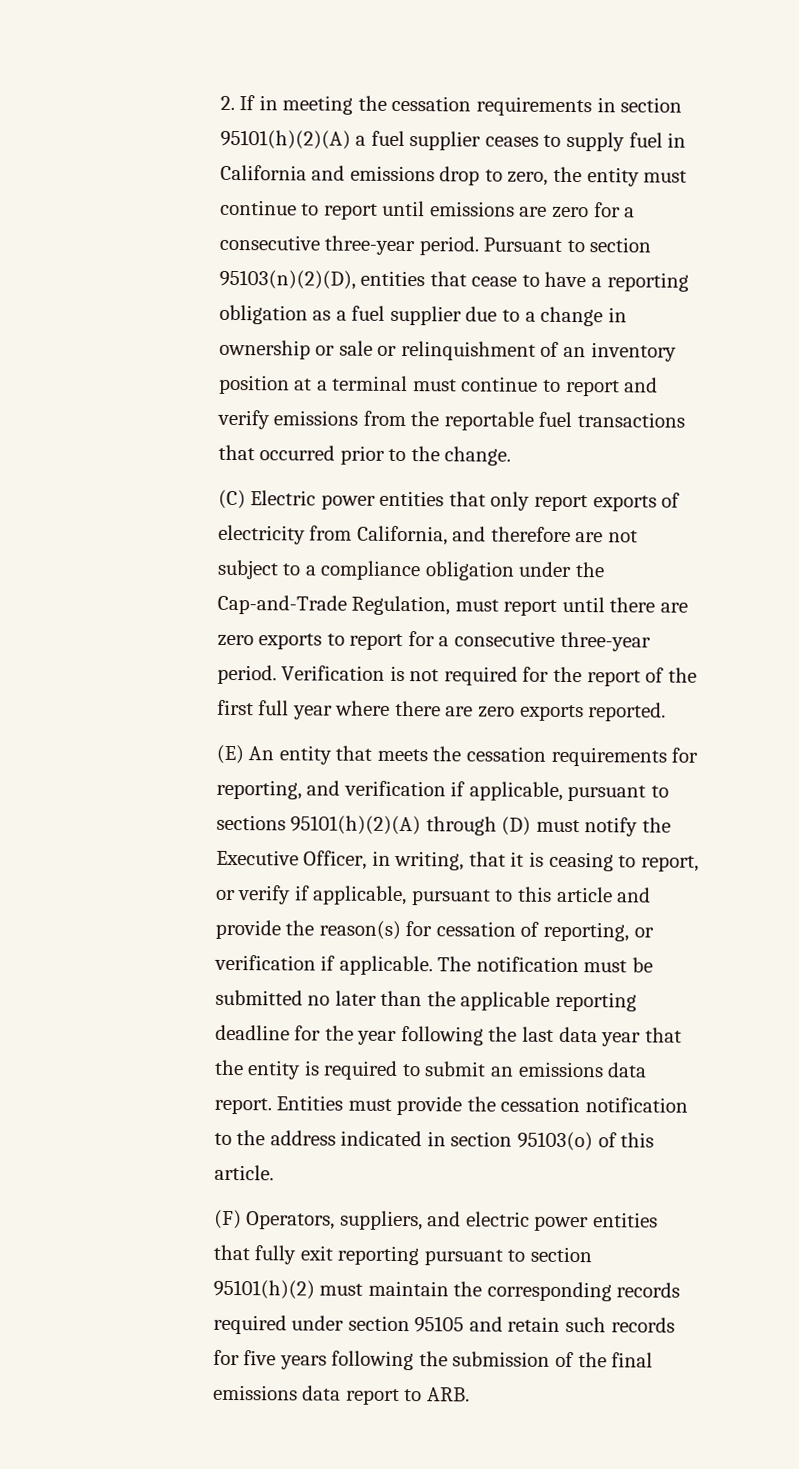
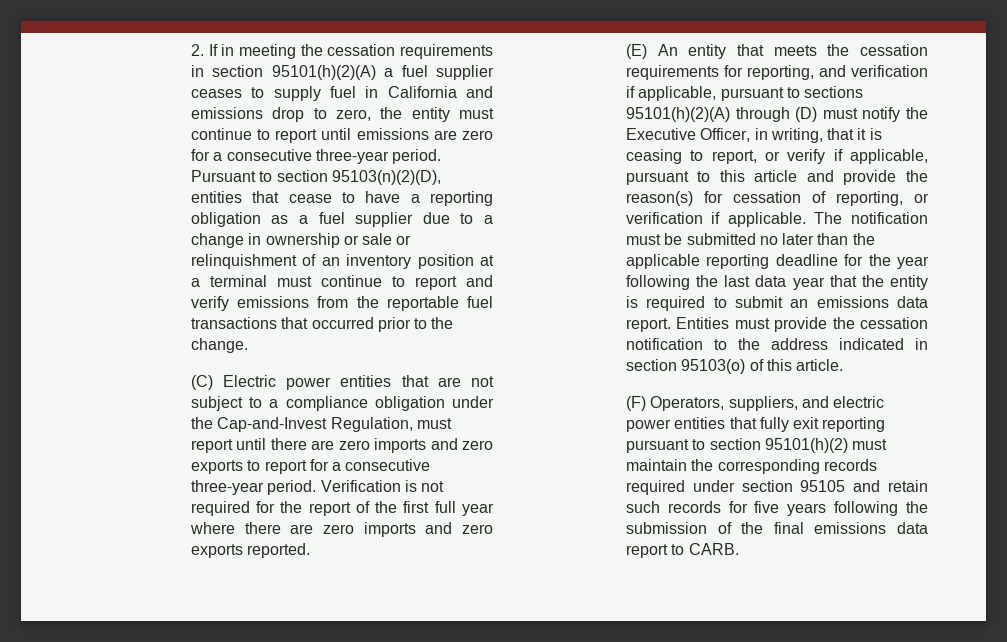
[490,491,681,512] [217,524,571,546] only report exports of electricity from California, and therefore -> (429, 381) none
[216,594,347,615] Cap-and-Trade -> [217,417,328,432] Cap-and-Invest
(254, 640) none -> [374,438,494,453] imports and zero
(515, 712) none -> [363,522,494,537] imports and zero
[426,1387,470,1402] ARB. -> [688,543,739,555] CARB.

